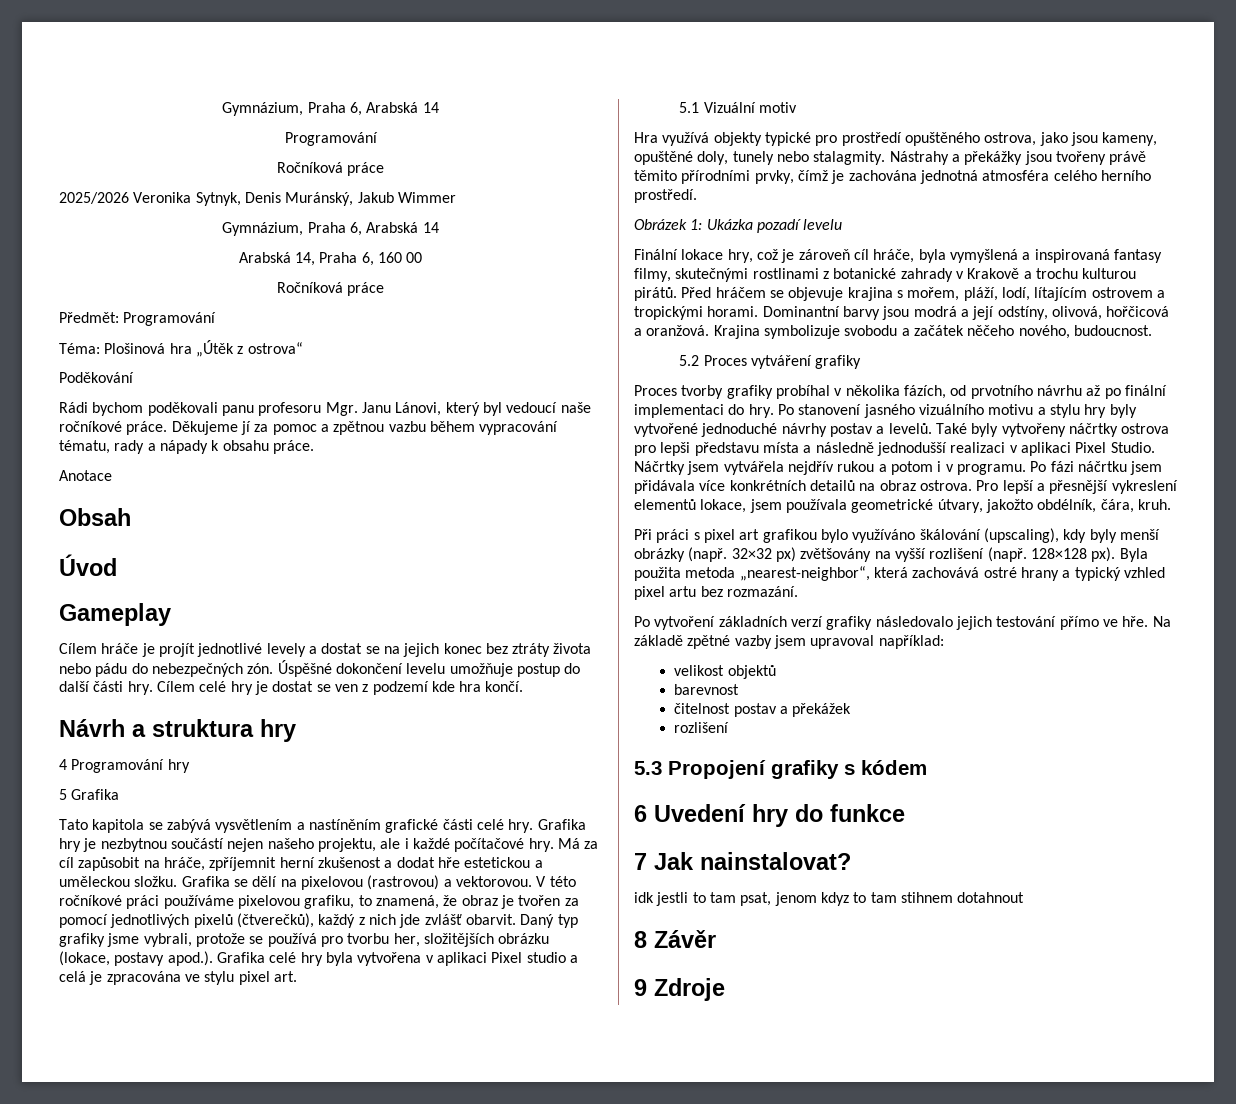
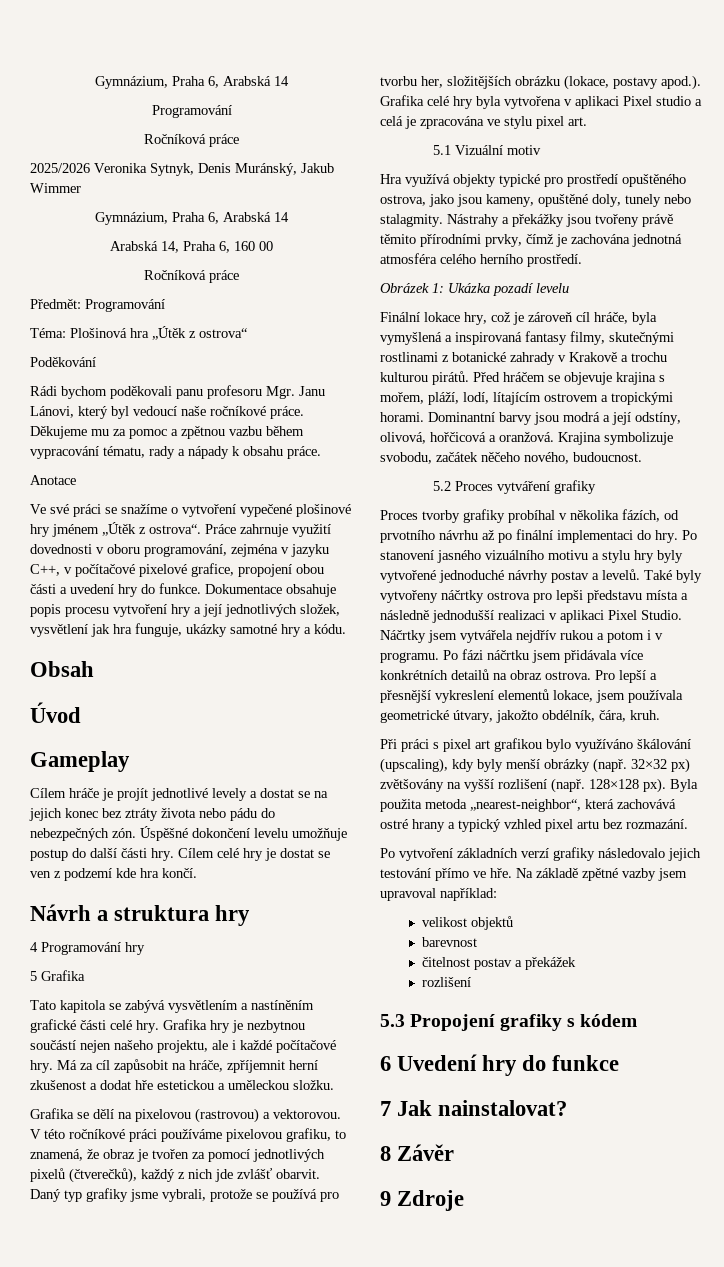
[240,421,251,435] jí -> [91,429,109,436] mu
(112, 475) none -> [30,504,351,517] [30,522,331,537] [30,544,329,557] [30,563,324,577] [30,583,336,597] [30,604,340,617] [30,623,346,637] // Ve své práci se snažíme o vytvoření vypečené plošinové hry jménem „Útěk z ostrova“. Práce zahrnuje využití dovednosti v oboru programování, zejména v jazyku C++, v počítačové pixelové grafice, propojení obou části a uvedení hry do funkce. Dokumentace obsahuje popis procesu vytvoření hry a její jednotlivých složek, vysvětlení jak hra funguje, ukázky samotné hry a kódu.
(178, 881) none -> (334, 1085) //
[844,325,910,336] svobodu a -> [380,452,432,464] svobodu,
[634,892,1025,906] // idk jestli to tam psat, jenom kdyz to tam stihnem dotahnout -> (568, 1108) none

